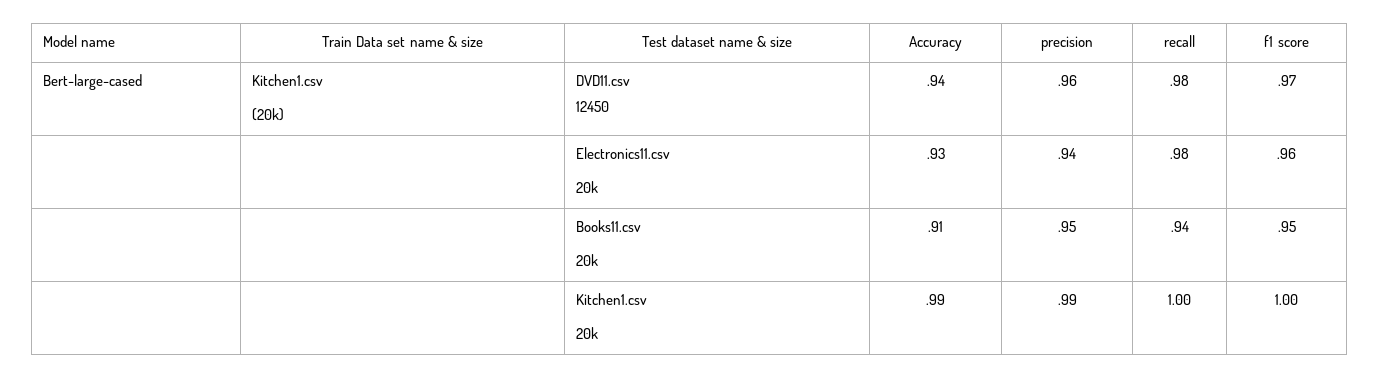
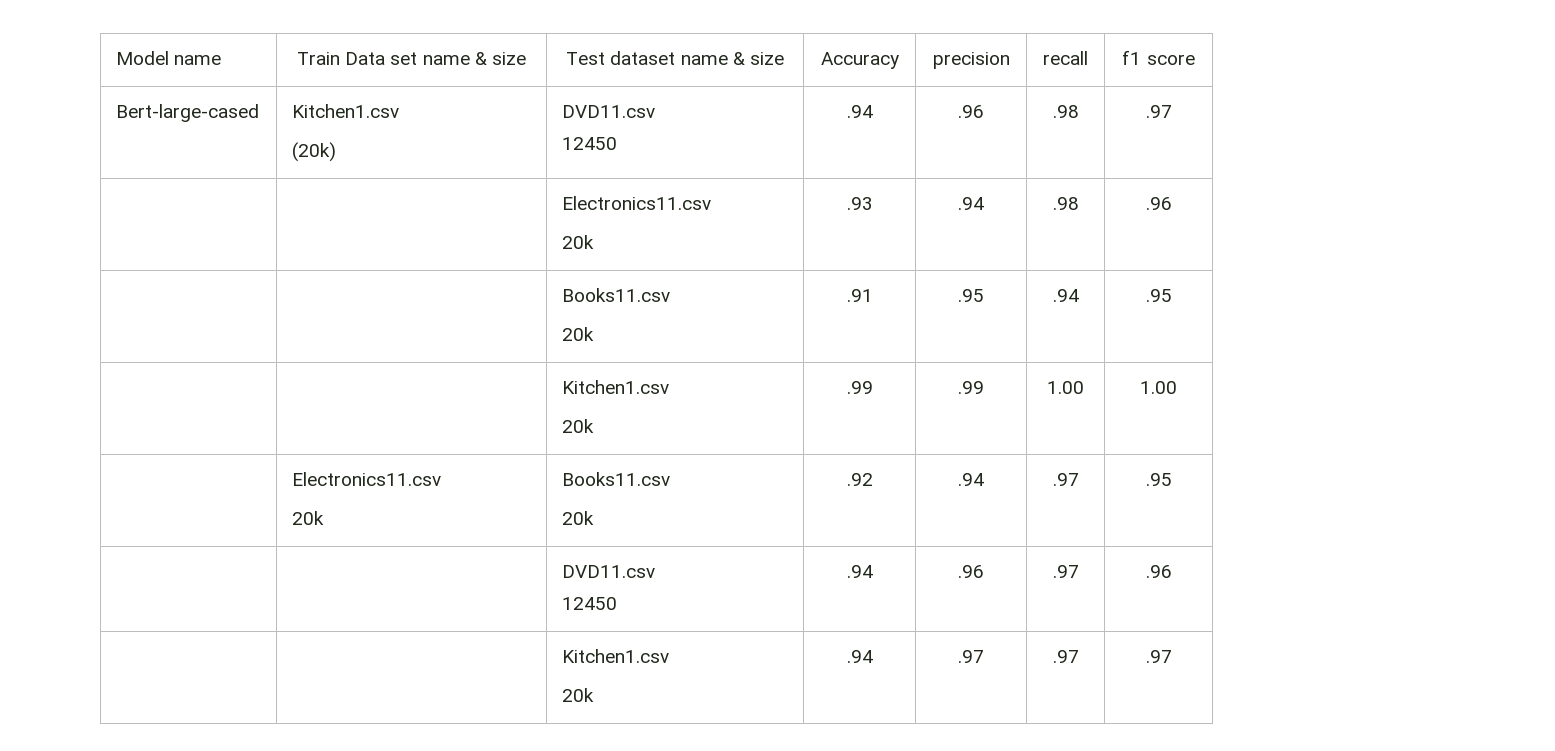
(1298, 299) none -> [292,472,442,486] [292,511,325,525] [562,472,671,486] [562,511,595,525] [846,473,873,486] [958,473,984,486] [1052,473,1079,486] [1145,473,1172,486] [562,565,656,578] [562,597,618,610] [846,565,873,578] [958,565,984,578] [1052,565,1079,578] [1145,565,1172,578] [562,649,670,663] [562,688,595,702] [846,650,873,663] [958,650,984,663] [1052,650,1079,663] [1145,650,1172,663] // | Electronics11.csv // 20k | Books11.csv // 20k | .92 | .94 | .97 | .95 // | | DVD11.csv // 12450 | .94 | .96 | .97 | .96 // | | Kitchen1.csv // 20k | .94 | .97 | .97 | .97

